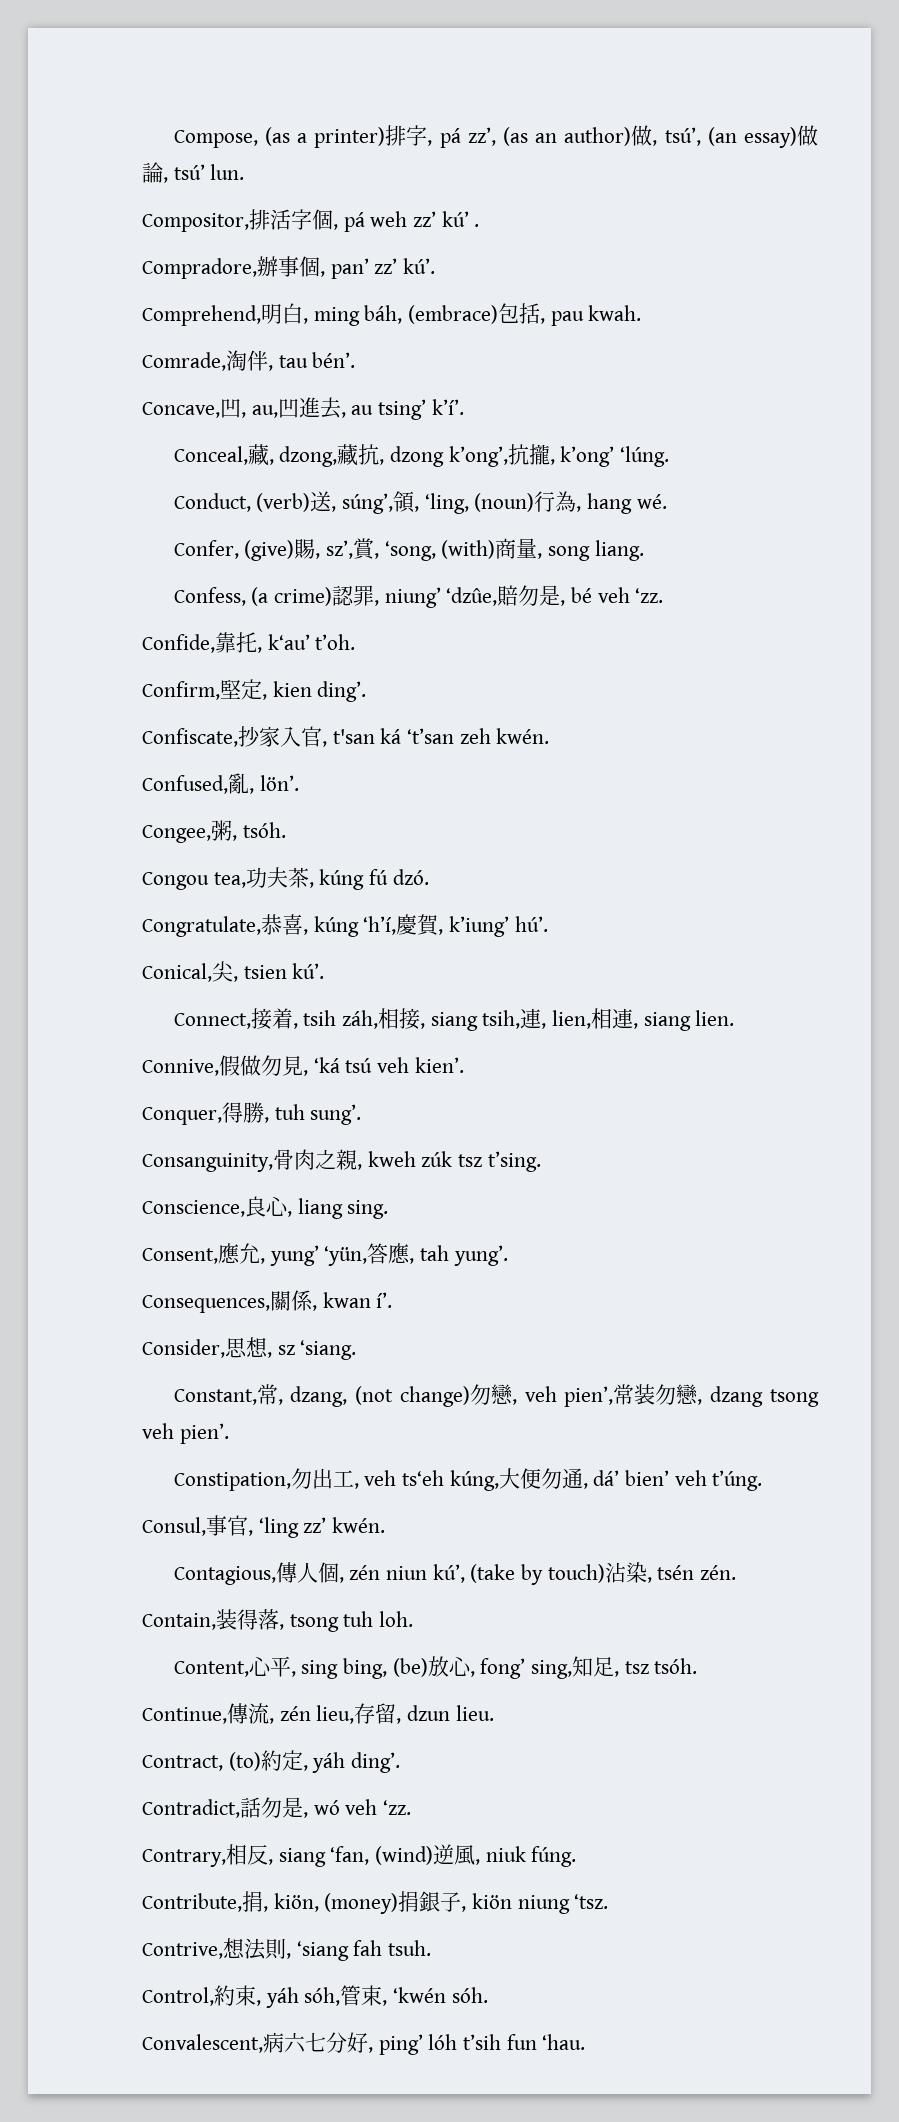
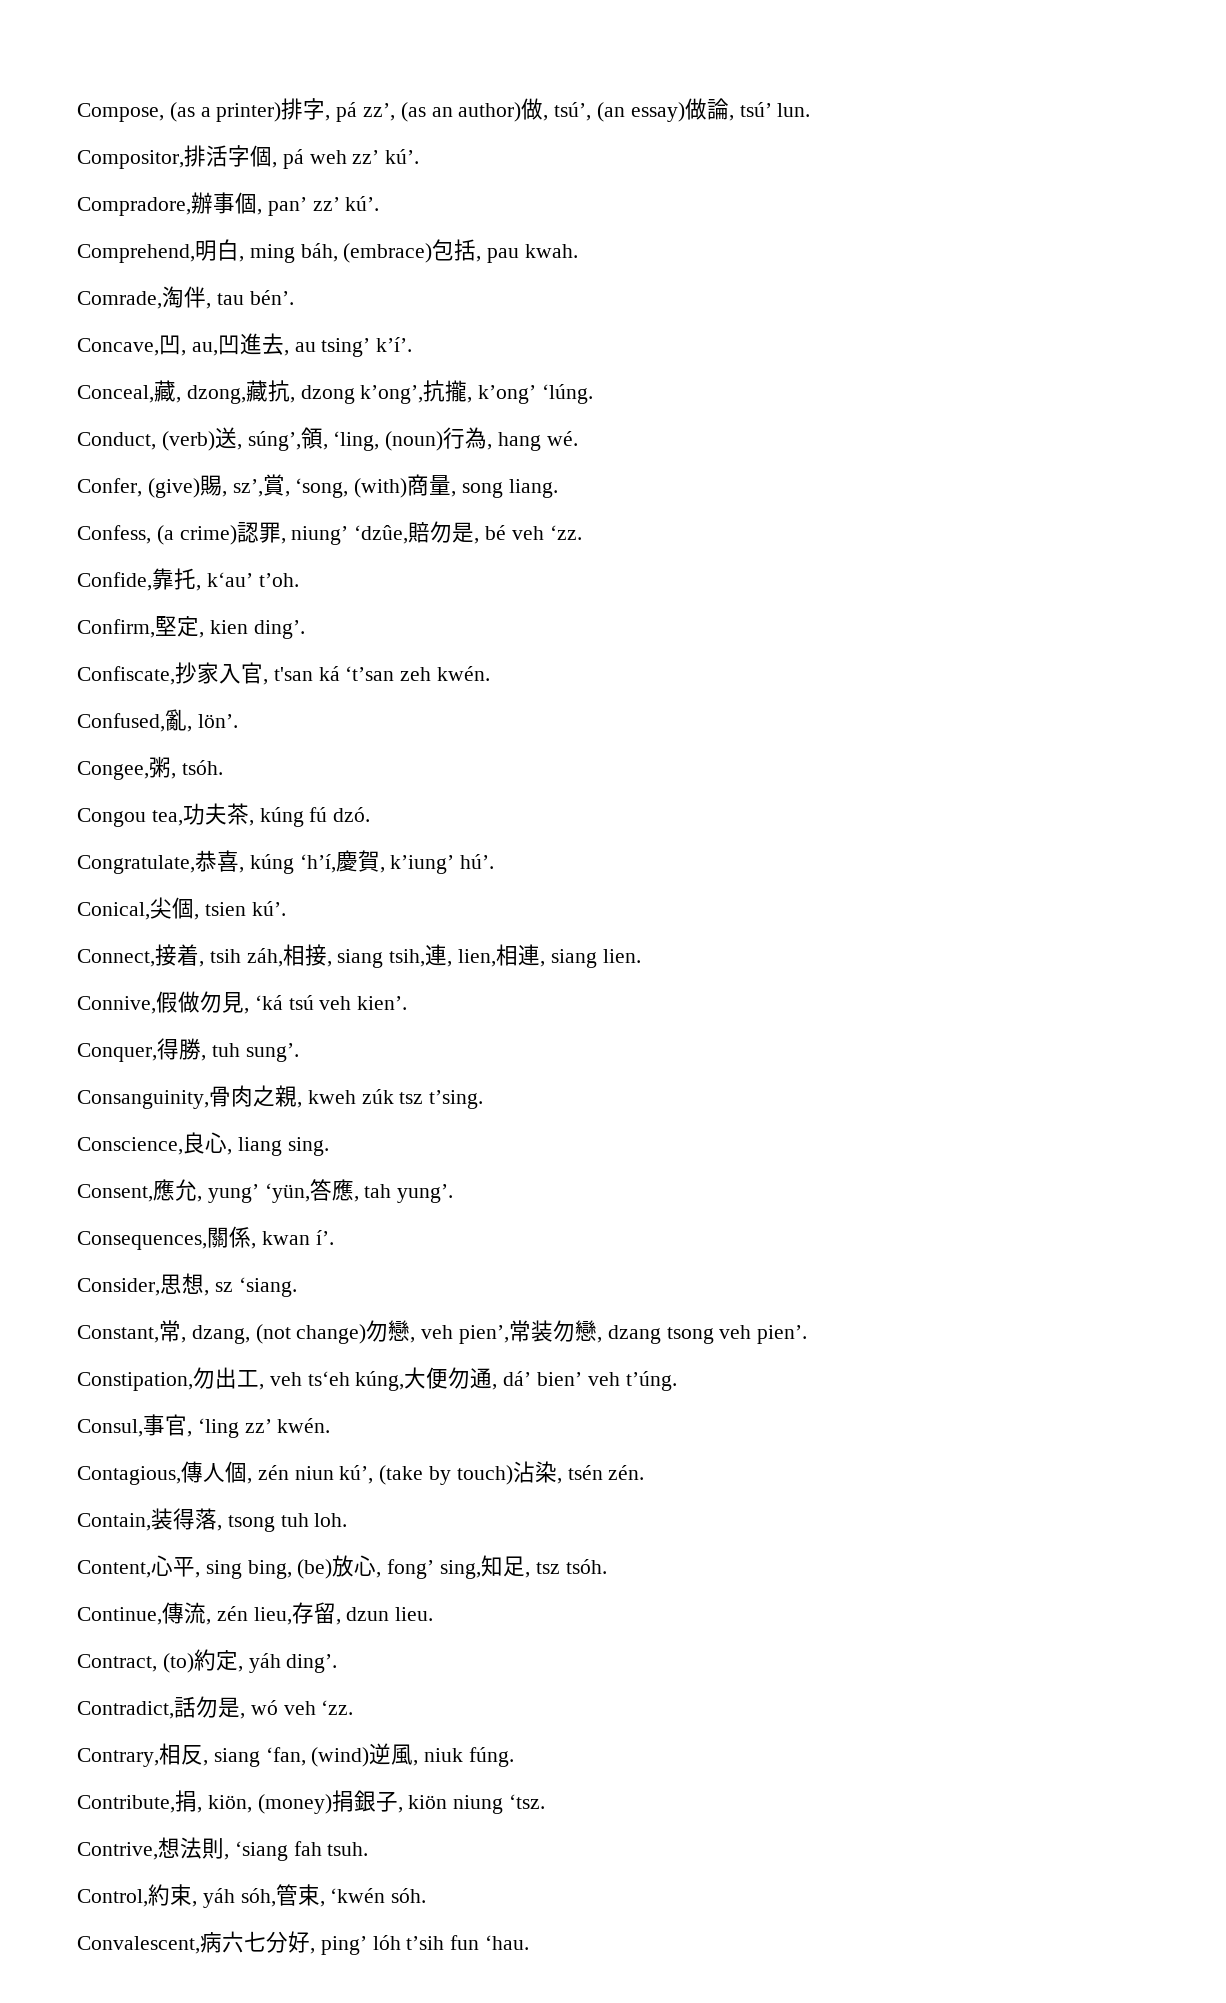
[441,211,480,227] kú’ . -> [385,149,420,164] kú’.
(233, 971) none -> [172,897,194,919] 個

